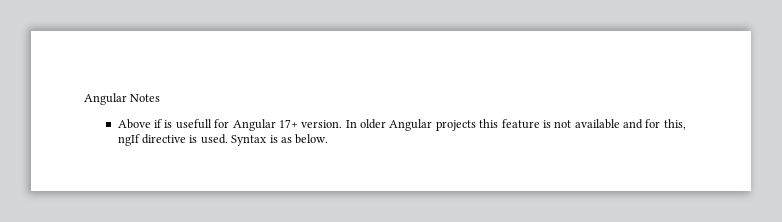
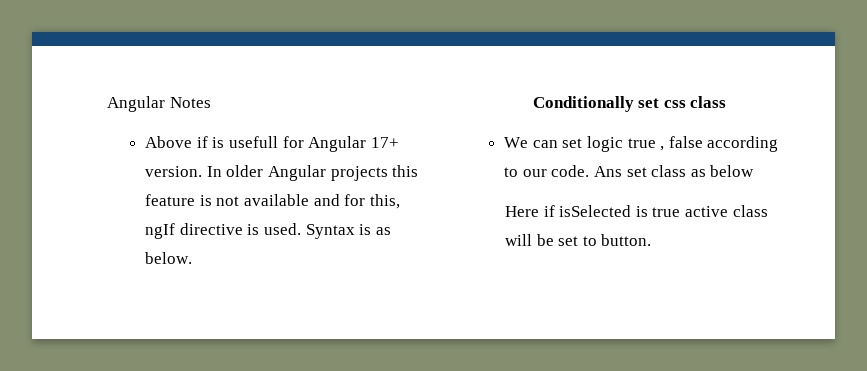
(329, 139) none -> [532,96,727,112] [504,136,779,152] [504,165,755,177] [505,205,768,217] [505,234,652,246] // Conditionally set css class // We can set logic true , false according to our code. Ans set class as below // Here if isSelected is true active class will be set to button.

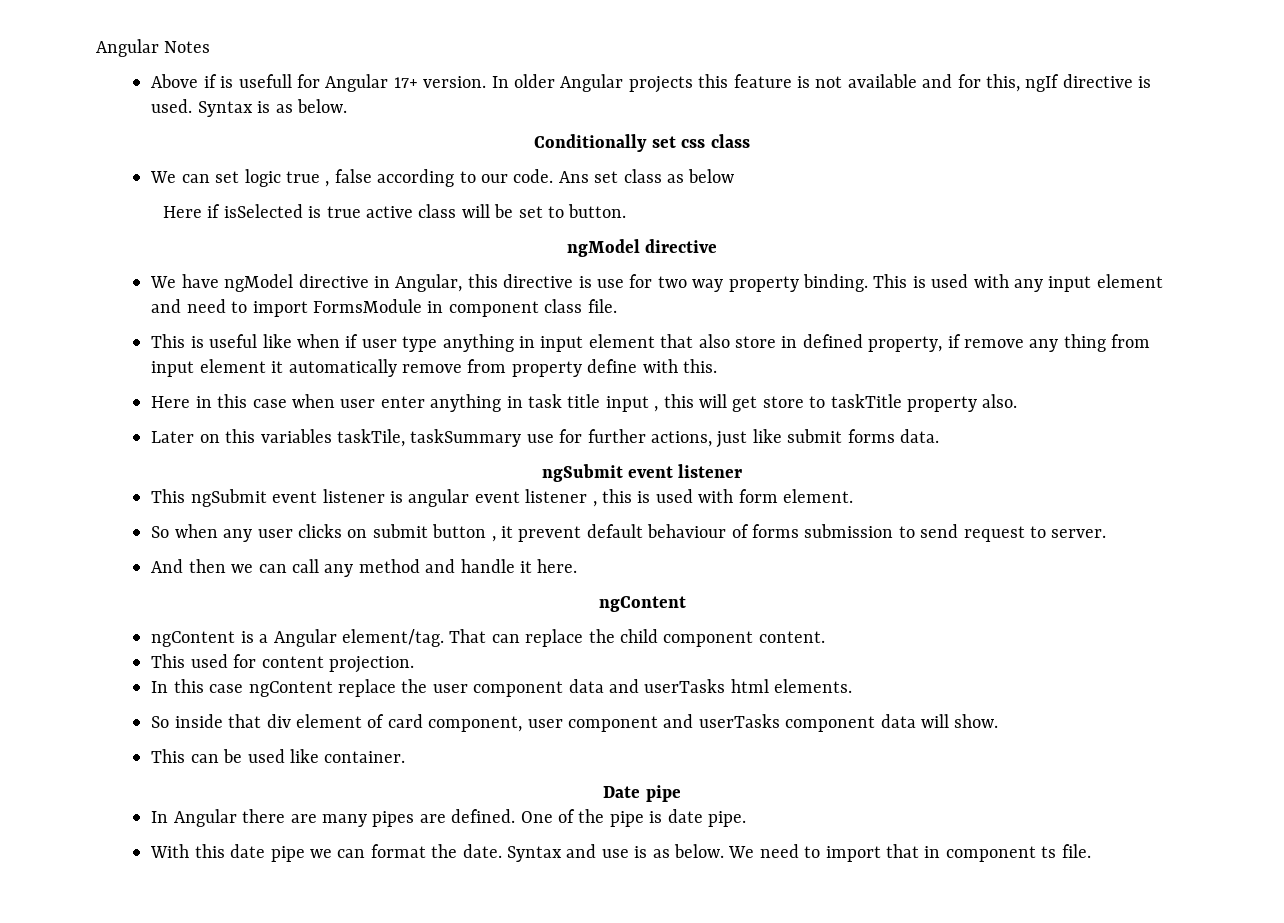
(652, 240) none -> [566,239,718,257] [150,274,1163,292] [151,299,617,317] [151,334,1151,352] [151,359,718,377] [151,394,1018,412] [151,429,940,448] [541,464,743,482] [151,489,854,507] [151,524,1107,542] [151,559,578,577] [598,596,686,612] [151,629,825,647] [151,654,415,673] [151,679,853,697] [151,714,999,732] [151,749,406,763] [603,785,681,802] [151,809,747,827] [150,844,1091,862] // ngModel directive // We have ngModel directive in Angular, this directive is use for two way property binding. This is used with any input element and need to import FormsModule in component class file. // This is useful like when if user type anything in input element that also store in defined property, if remove any thing from input element it automatically remove from property define with this. // Here in this case when user enter anything in task title input , this will get store to taskTitle property also. // Later on this variables taskTile, taskSummary use for further actions, just like submit forms data. // ngSubmit event listener // This ngSubmit event listener is angular event listener , this is used with form element. // So when any user clicks on submit button , it prevent default behaviour of forms submission to send request to server. // And then we can call any method and handle it here. // ngContent // ngContent is a Angular element/tag. That can replace the child component content. // This used for content projection. // In this case ngContent replace the user component data and userTasks html elements. // So inside that div element of card component, user component and userTasks component data will show. // This can be used like container. // Date pipe // In Angular there are many pipes are defined. One of the pipe is date pipe. // With this date pipe we can format the date. Syntax and use is as below. We need to import that in component ts file.

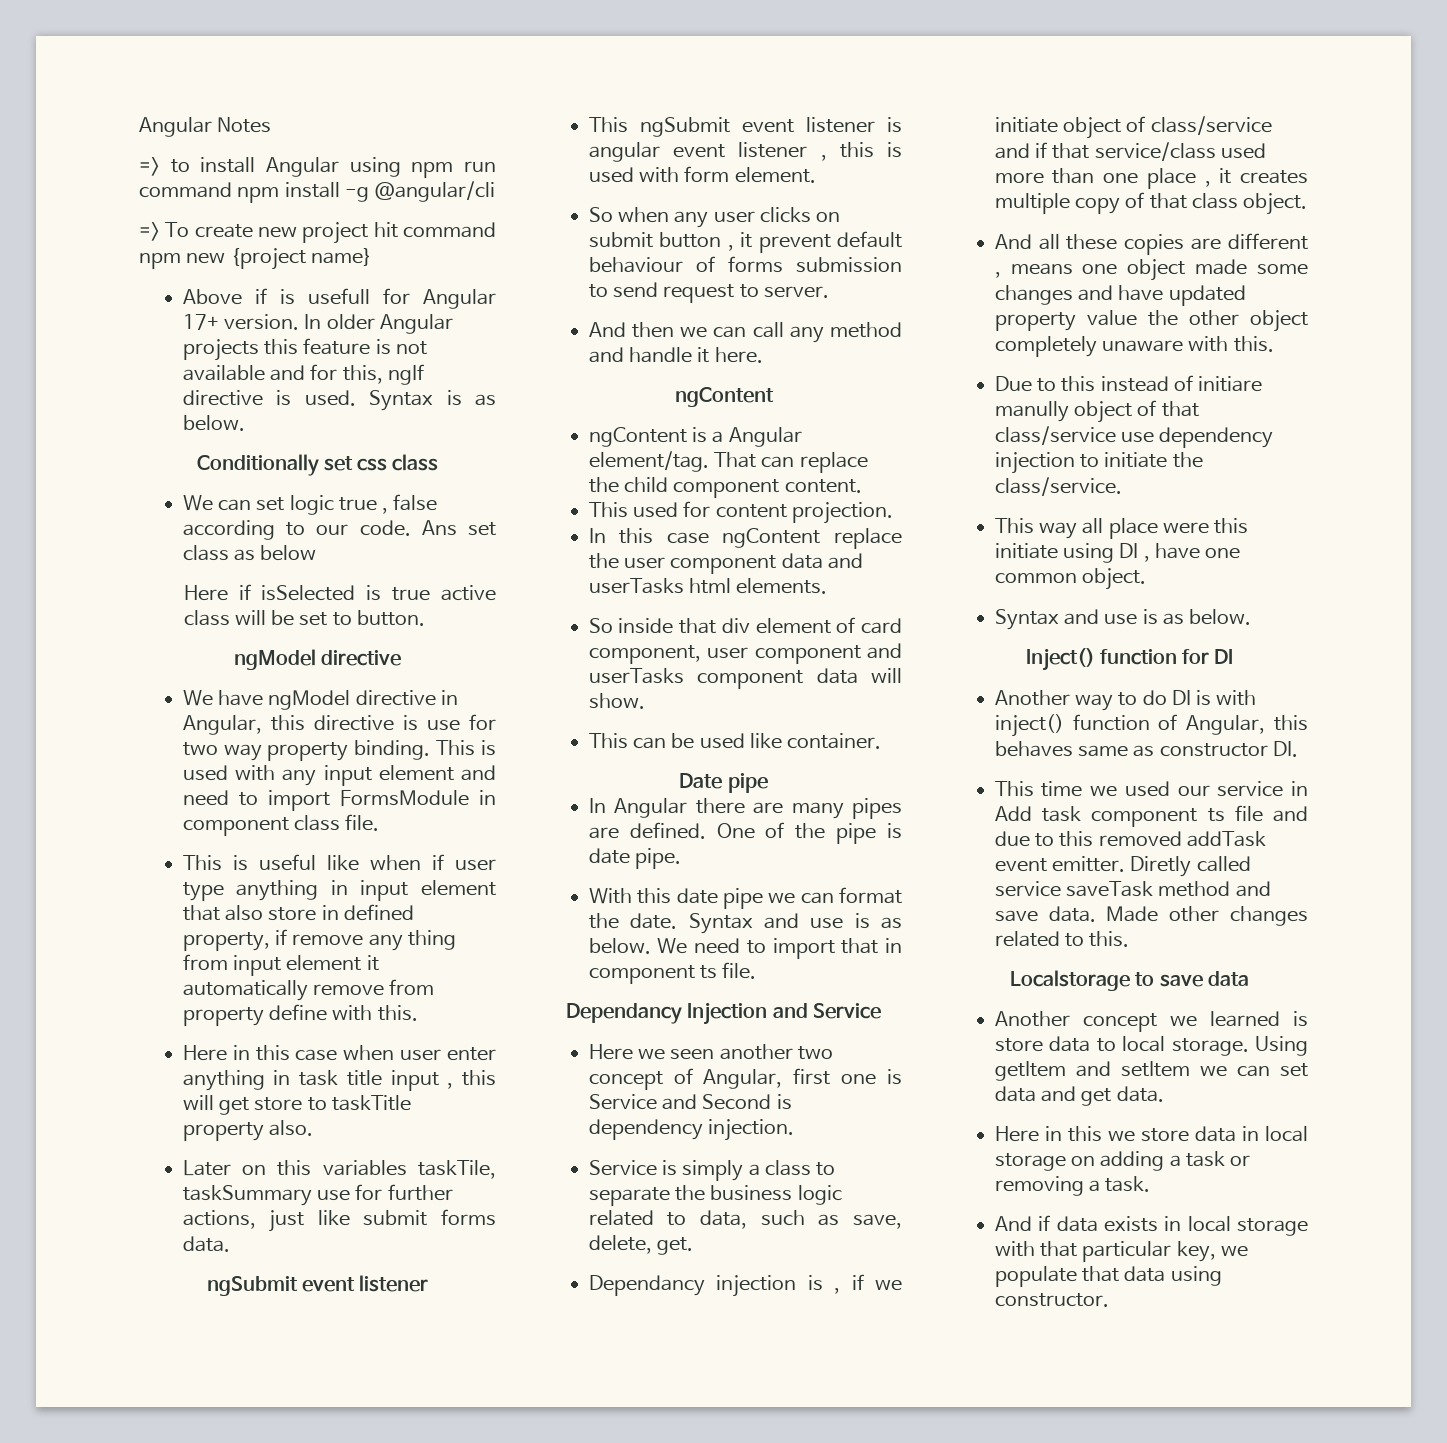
(211, 47) none -> [139,157,496,178] [139,181,496,203] [139,222,497,244] [139,248,372,270] // => to install Angular using npm run command npm install -g @angular/cli // => To create new project hit command npm new {project name}
(1091, 851) none -> [566,1002,881,1025] [588,1044,833,1060] [588,1068,902,1090] [588,1094,792,1110] [588,1119,795,1141] [588,1160,836,1181] [588,1185,842,1206] [588,1210,902,1229] [588,1235,694,1255] [588,1274,902,1297] [994,116,1272,139] [994,142,1266,161] [994,168,1308,189] [994,192,1308,215] [994,233,1308,255] [994,259,1308,281] [994,285,1246,306] [994,310,1308,332] [994,336,1274,357] [994,375,1263,392] [994,400,1199,423] [994,426,1274,448] [994,452,1203,474] [994,477,1122,496] [994,518,1249,539] [994,543,1241,563] [994,568,1147,590] [994,609,1252,630] [1025,648,1234,671] [994,690,1257,711] [994,714,1308,737] [994,741,1298,757] [994,781,1308,797] [994,805,1309,827] [994,831,1266,847] [994,856,1251,877] [994,881,1271,897] [994,906,1309,926] [994,931,1130,947] [1010,970,1249,991] [994,1011,1308,1032] [994,1036,1308,1056] [994,1061,1308,1081] [994,1086,1164,1106] [994,1126,1308,1142] [994,1151,1251,1171] [994,1176,1151,1196] [994,1215,1308,1236] [994,1241,1248,1262] [994,1266,1222,1287] [994,1293,1109,1307] // Dependancy Injection and Service // Here we seen another two concept of Angular, first one is Service and Second is dependency injection. // Service is simply a class to separate the business logic related to data, such as save, delete, get. // Dependancy injection is , if we initiate object of class/service and if that service/class used more than one place , it creates multiple copy of that class object. // And all these copies are different , means one object made some changes and have updated property value the other object completely unaware with this. // Due to this instead of initiare manully object of that class/service use dependency injection to initiate the class/service. // This way all place were this initiate using DI , have one common object. // Syntax and use is as below. // Inject() function for DI // Another way to do DI is with inject() function of Angular, this behaves same as constructor DI. // This time we used our service in Add task component ts file and due to this removed addTask event emitter. Diretly called service saveTask method and save data. Made other changes related to this. // Localstorage to save data // Another concept we learned is store data to local storage. Using getItem and setItem we can set data and get data. // Here in this we store data in local storage on adding a task or removing a task. // And if data exists in local storage with that particular key, we populate that data using constructor.

